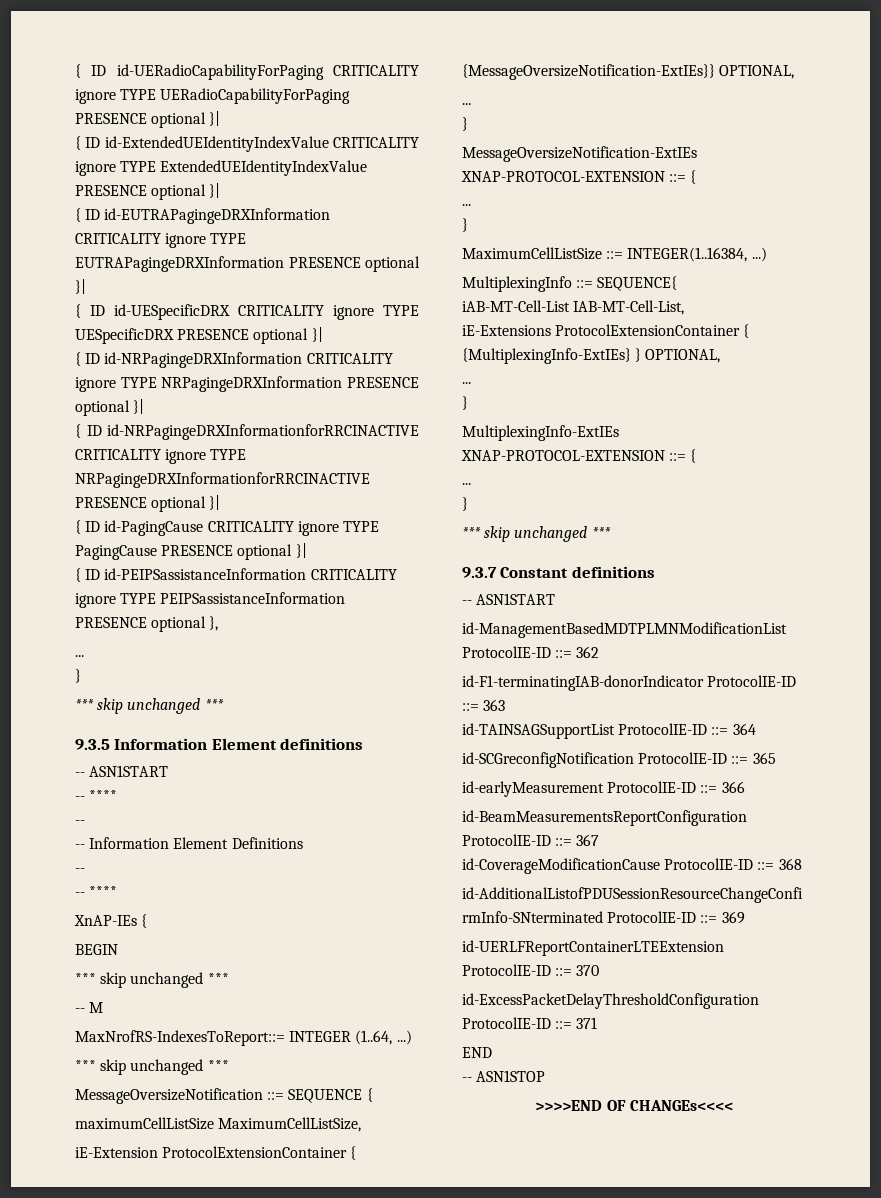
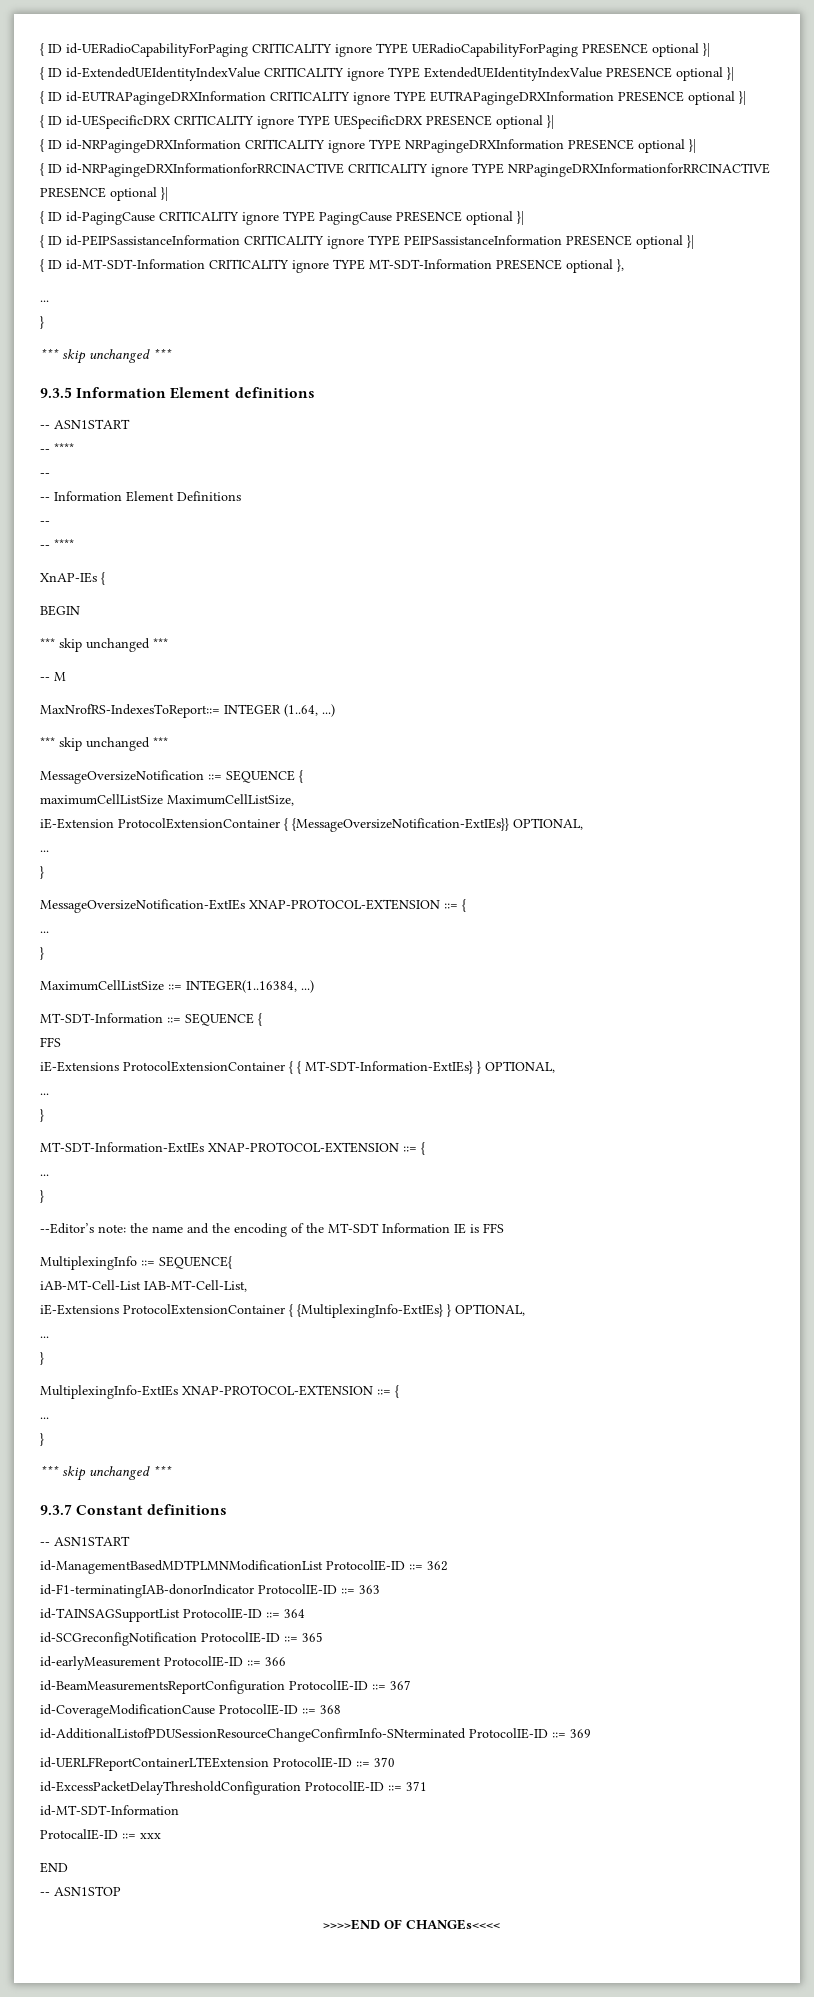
(207, 624) none -> [687,235,694,249] [40,259,613,273] }| // { ID id-MT-SDT-Information CRITICALITY ignore TYPE MT-SDT-Information PRESENCE optional
(767, 254) none -> [40,1013,262,1026] [40,1037,61,1047] [40,1061,555,1074] [40,1093,49,1095] [40,1109,44,1122] [40,1142,425,1155] [40,1174,49,1176] [40,1190,44,1203] [40,1223,504,1237] // MT-SDT-Information ::= SEQUENCE { // FFS // iE-Extensions ProtocolExtensionContainer { { MT-SDT-Information-ExtIEs} } OPTIONAL, // ... // } // MT-SDT-Information-ExtIEs XNAP-PROTOCOL-EXTENSION ::= { // ... // } // --Editor’s note: the name and the encoding of the MT-SDT Information IE is FFS
(598, 1023) none -> [40,1805,179,1816] [40,1829,161,1840] // id-MT-SDT-Information // ProtocalIE-ID ::= xxx

